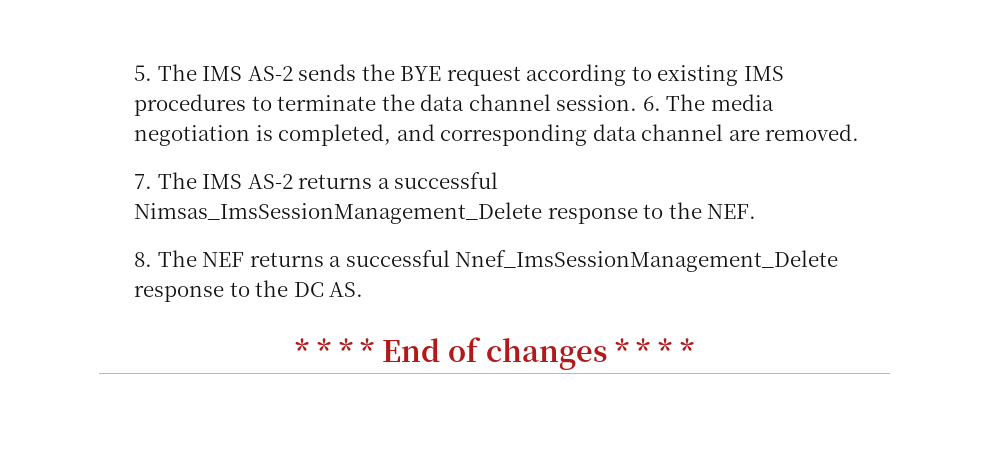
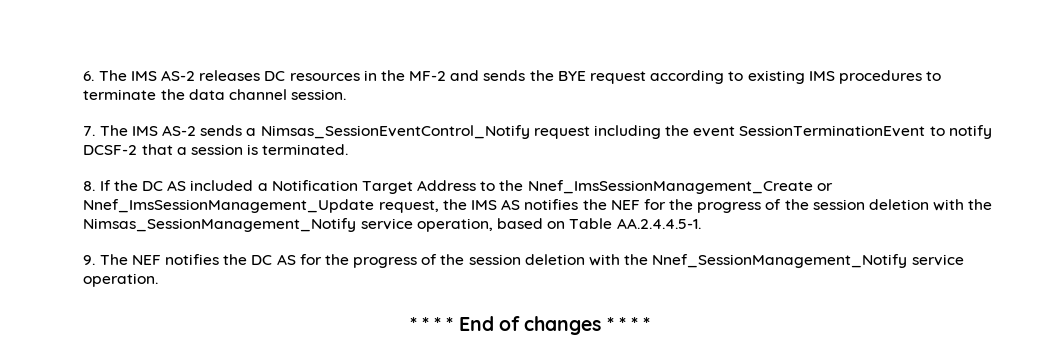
[134,64,293,81] 5. The IMS AS-2 -> [83,70,480,81] 6. The IMS AS-2 releases DC resources in the MF-2 and
[642,94,774,111] [134,124,860,146] [134,172,499,189] [134,202,757,224] [134,250,839,272] [134,280,364,302] 6. The media negotiation is completed, and corresponding data channel are removed. // 7. The IMS AS-2 returns a successful Nimsas_ImsSessionManagement_Delete response to the NEF. // 8. The NEF returns a successful Nnef_ImsSessionManagement_Delete response to the DC AS. -> [83,125,992,139] [83,144,349,155] [83,180,833,194] [83,199,993,213] [83,218,701,232] [83,254,964,268] [83,273,159,287] // 7. The IMS AS-2 sends a Nimsas_SessionEventControl_Notify request including the event SessionTerminationEvent to notify DCSF-2 that a session is terminated. // 8. If the DC AS included a Notification Target Address to the Nnef_ImsSessionManagement_Create or Nnef_ImsSessionManagement_Update request, the IMS AS notifies the NEF for the progress of the session deletion with the Nimsas_SessionManagement_Notify service operation, based on Table AA.2.4.4.5-1. // 9. The NEF notifies the DC AS for the progress of the session deletion with the Nnef_SessionManagement_Notify service operation.

